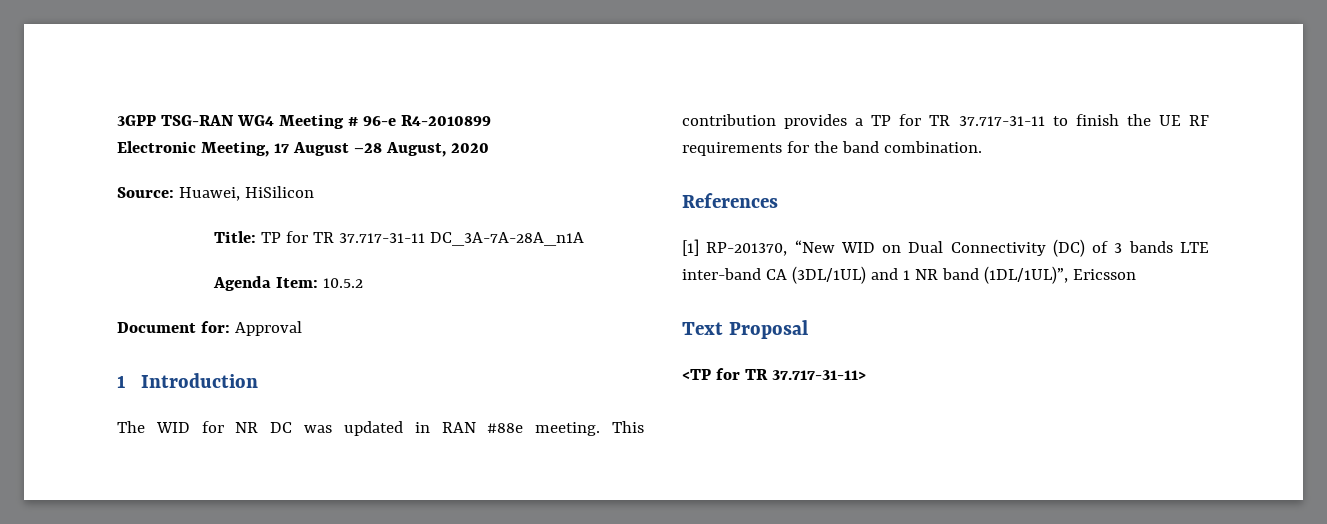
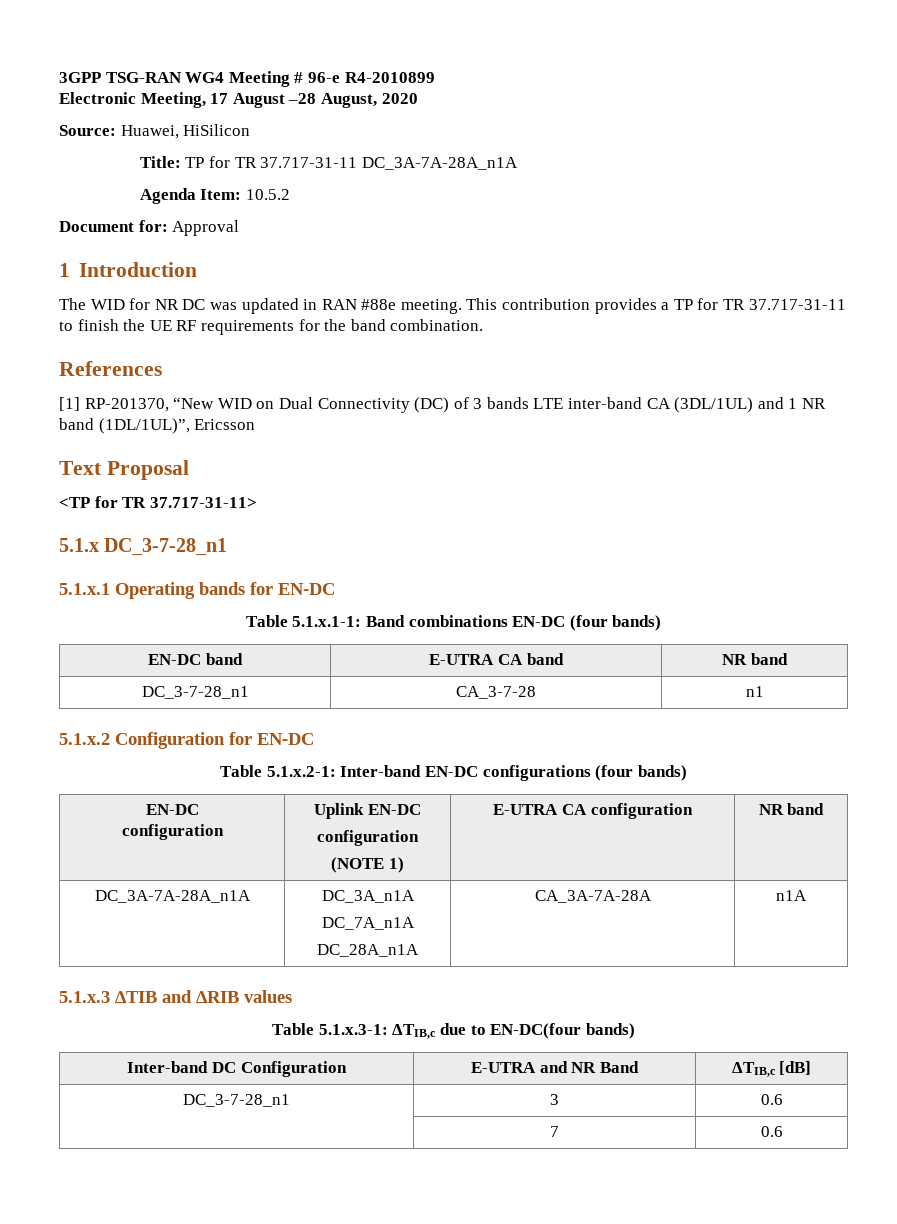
(866, 375) none -> [59,538,228,556] [59,582,335,599] [245,615,662,631] [148,653,243,665] [429,653,564,665] [722,653,788,665] [141,686,249,699] [456,686,536,699] [745,686,764,697] [59,732,314,749] [220,765,687,781] [145,804,199,815] [121,824,224,840] [314,803,421,819] [317,830,419,846] [331,857,404,873] [493,803,693,819] [758,803,825,815] [94,890,251,903] [321,890,415,903] [321,917,415,930] [317,944,419,957] [534,890,652,903] [776,890,807,901] [59,990,292,1004] [272,1023,635,1039] [127,1061,347,1077] [471,1061,639,1073] [731,1061,812,1077] [183,1094,290,1107] [550,1094,559,1105] [760,1094,783,1105] [550,1126,559,1137] [760,1126,783,1137] // 5.1.x DC_3-7-28_n1 // 5.1.x.1 Operating bands for EN-DC // Table 5.1.x.1-1: Band combinations EN-DC (four bands) // EN-DC band | E-UTRA CA band | NR band // DC_3-7-28_n1 | CA_3-7-28 | n1 // 5.1.x.2 Configuration for EN-DC // Table 5.1.x.2-1: Inter-band EN-DC configurations (four bands) // EN-DC // configuration | Uplink EN-DC // configuration // (NOTE 1) | E-UTRA CA configuration | NR band // DC_3A-7A-28A_n1A | DC_3A_n1A // DC_7A_n1A // DC_28A_n1A | CA_3A-7A-28A | n1A // 5.1.x.3 ∆TIB and ∆RIB values // Table 5.1.x.3-1: ΔTIB,c due to EN-DC(four bands) // Inter-band DC Configuration | E-UTRA and NR Band | ΔTIB,c [dB] // DC_3-7-28_n1 | 3 | 0.6 // | 7 | 0.6

